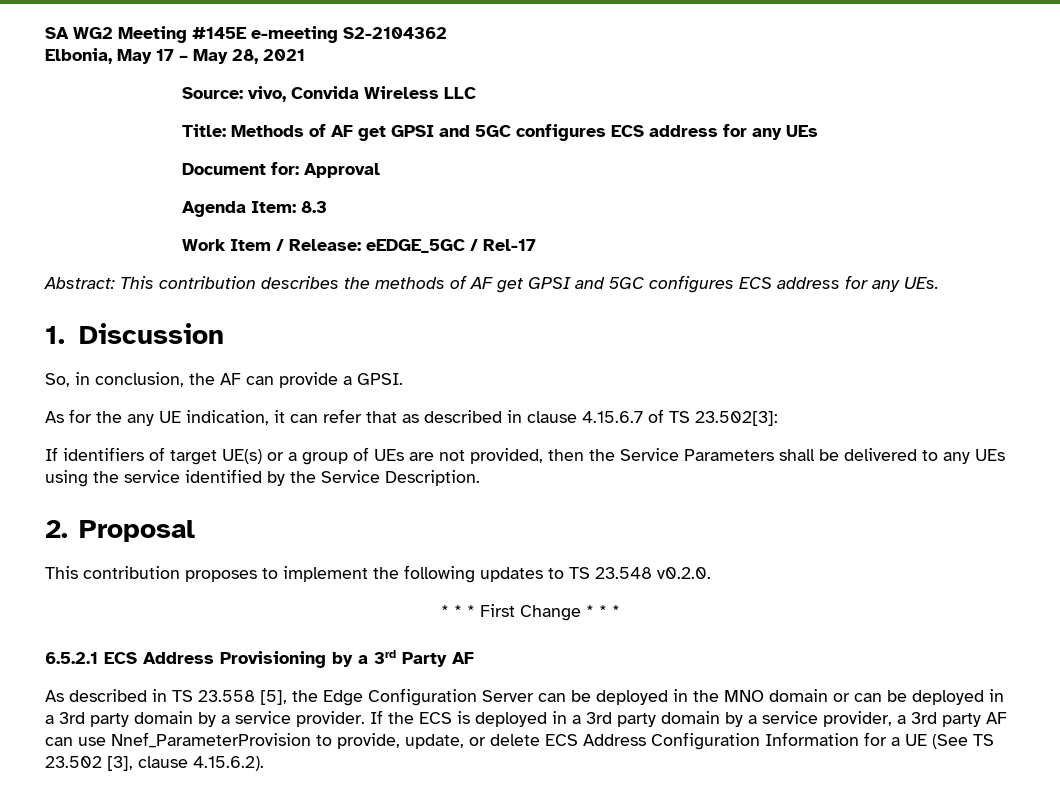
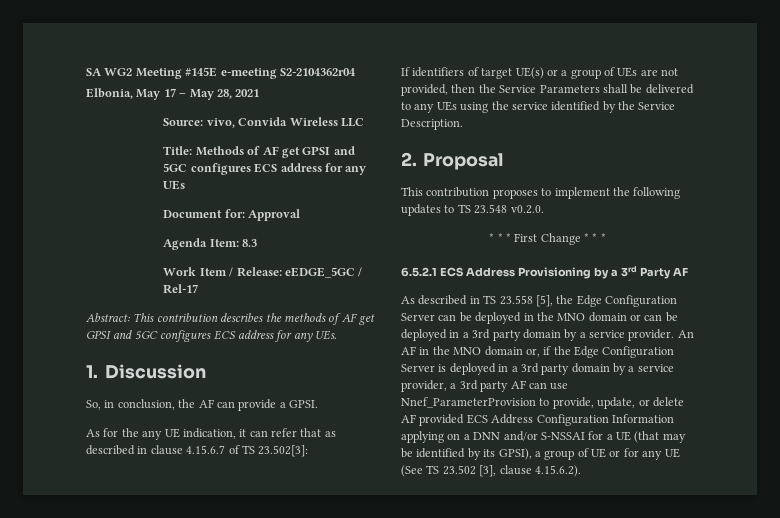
[343,27,447,39] S2-2104362 -> [279,68,356,76] S2-2104362r04
[370,710,452,724] If the ECS -> [677,330,694,338] [401,346,675,358] [401,364,435,372] An AF in the MNO domain or, if the Edge Configuration Server
(540, 740) none -> [401,414,465,426] AF provided
[864,732,900,746] for a -> [401,431,686,443] [401,448,663,460] applying on a DNN and/or S-NSSAI for a UE (that may be identified by its GPSI), a group of UE or for any

